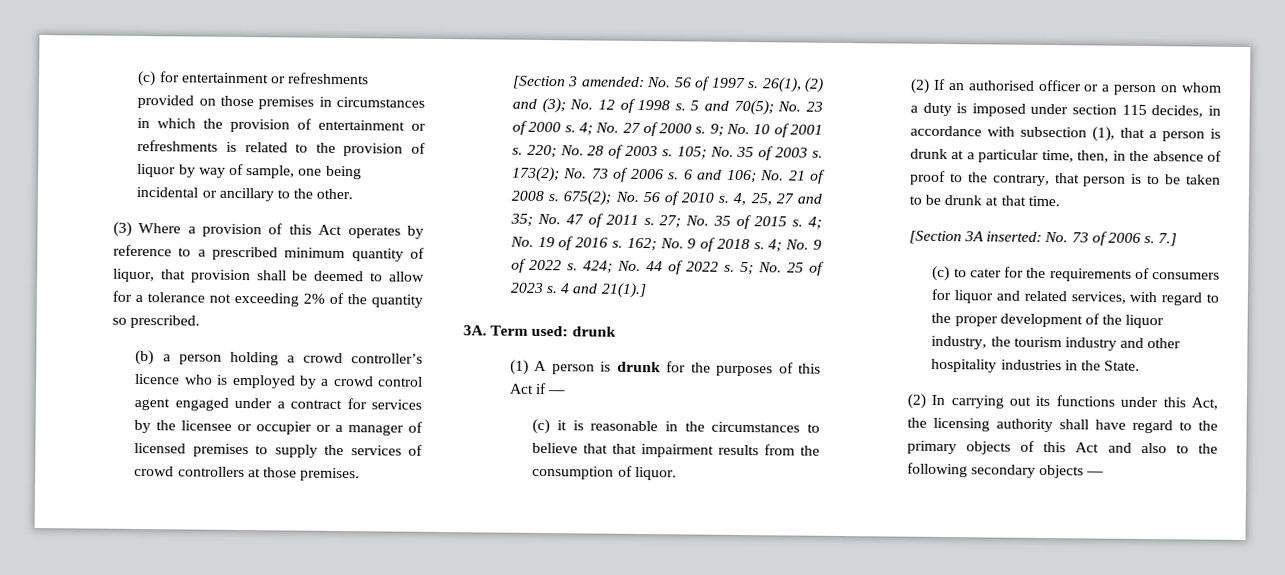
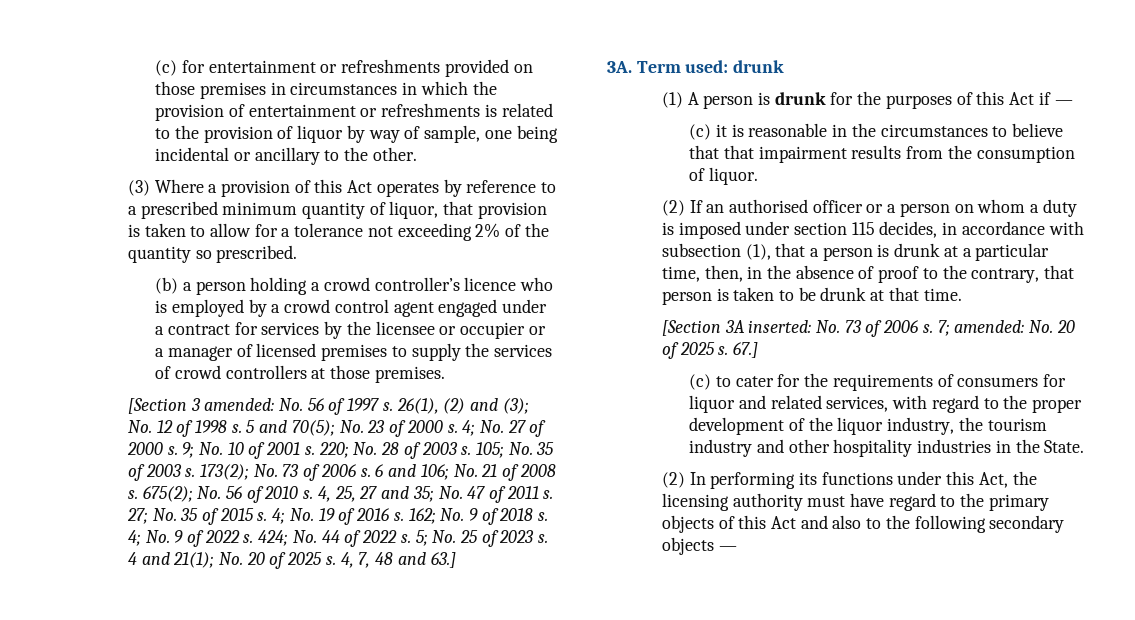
[256,270,365,282] shall be deemed -> [127,223,186,237] is taken
[600,282,647,299] 21(1).] -> [173,552,456,569] 21(1); No. 20 of 2025 s. 4, 7, 48 and 63.]
[1147,174,1182,185] to be -> (729, 294) none
[1158,233,1178,247] 7.] -> [937,320,1075,336] [661,342,759,359] 7; amended: No. 20 of 2025 s. 67.]
[950,395,1032,409] carrying out -> [710,472,796,489] performing
[1058,419,1089,430] shall -> [807,496,846,507] must

